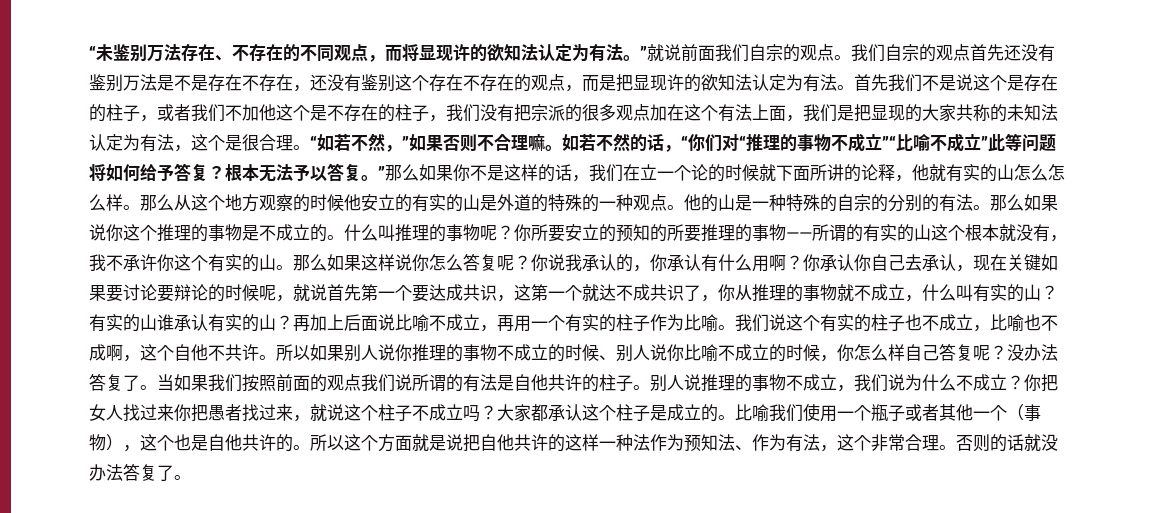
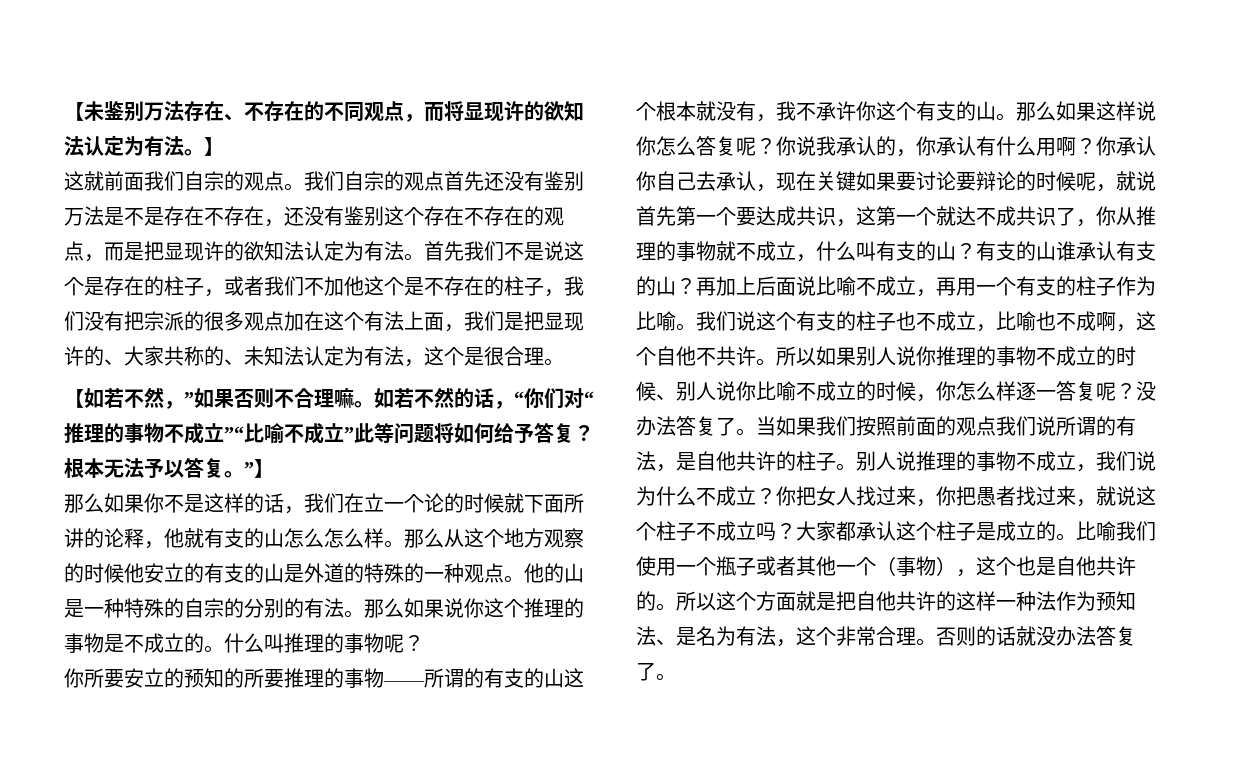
[89,45,96,59] “ -> [64,102,84,121] 【
[640,44,681,61] ”就说 -> [204,137,224,156] [64,171,104,191] 】 // 这就
[905,104,922,122] 的 -> [64,346,124,366] 许的、
(1007, 113) none -> [224,359,244,365] 、
[310,135,317,149] “ -> [64,389,84,408] // 【
(385, 172) none -> [254,459,274,478] 】 //
[963,164,980,181] 实 -> [224,528,244,548] 支
[429,194,446,211] 实 -> [224,563,244,583] 支
(514, 232) none -> (424, 643) //
[880,224,897,241] 实 -> [504,668,524,688] 支
[225,254,242,271] 实 -> [936,101,956,121] 支
[990,284,1007,301] 实 -> [896,241,916,261] 支
[106,314,123,331] 实 -> [996,241,1016,261] 支
[225,314,242,331] 实 -> [1136,241,1156,261] 支
[582,314,599,331] 实 -> [1036,276,1056,296] 支
[837,314,854,331] 实 -> [816,311,836,331] 支
[905,344,939,361] 自己 -> [1016,381,1056,401] 逐一
(497, 382) none -> [656,464,676,472] ，
(174, 412) none -> [916,499,936,507] ，
[446,434,463,451] 说 -> (836, 601) none
[752,434,769,451] 作 -> [676,626,716,646] 是名

